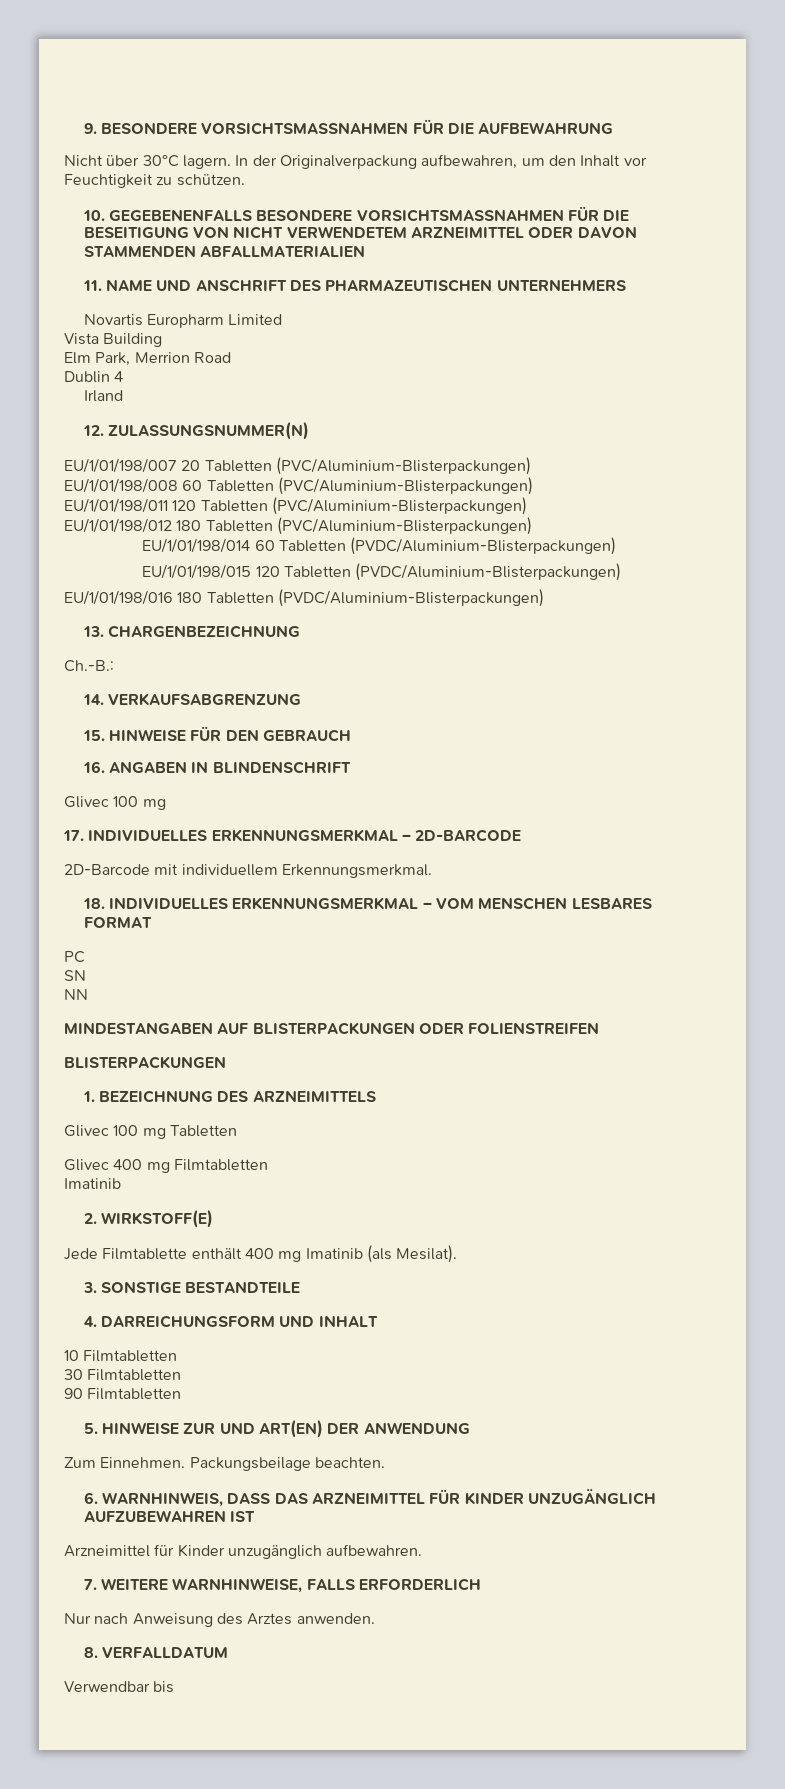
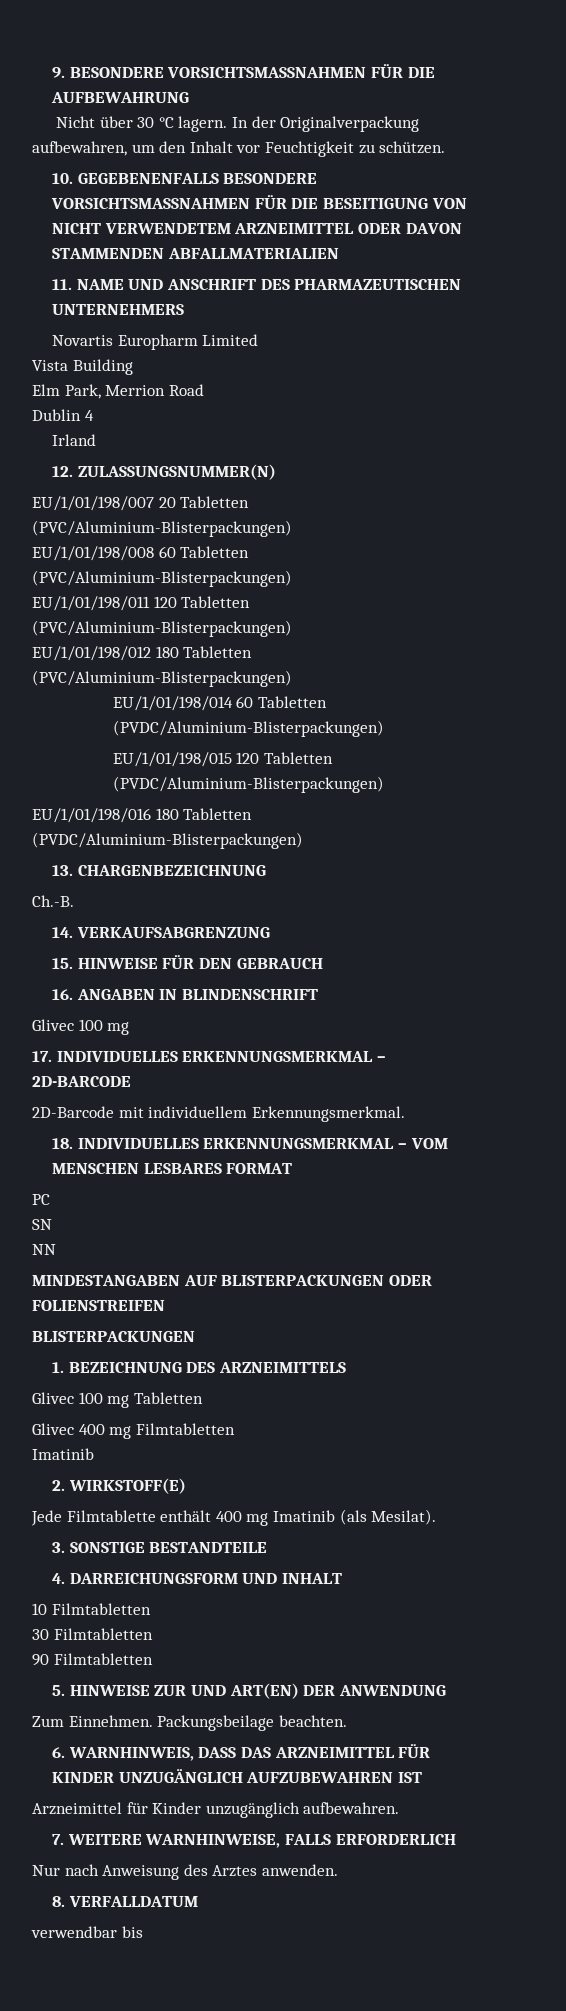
[142,155,179,167] 30°C -> [137,117,174,128] 30 °C
[64,660,114,672] Ch.-B.: -> [32,895,74,907] Ch.-B.
[64,1681,150,1692] Verwendbar -> [31,1926,117,1938] verwendbar

